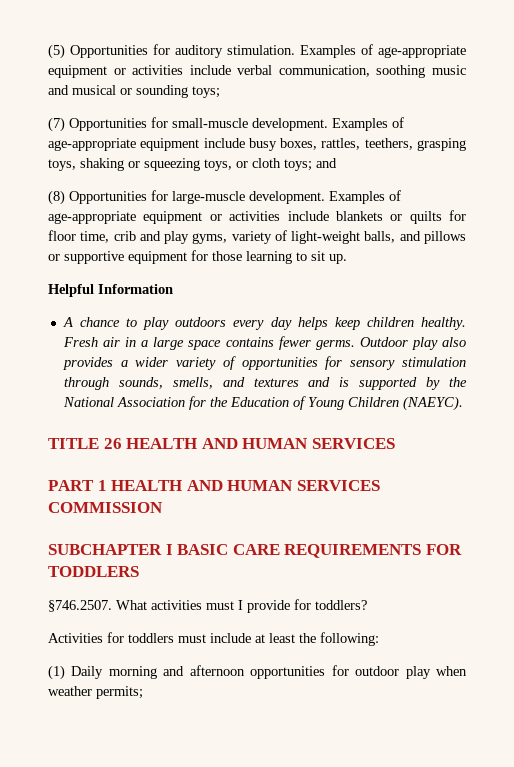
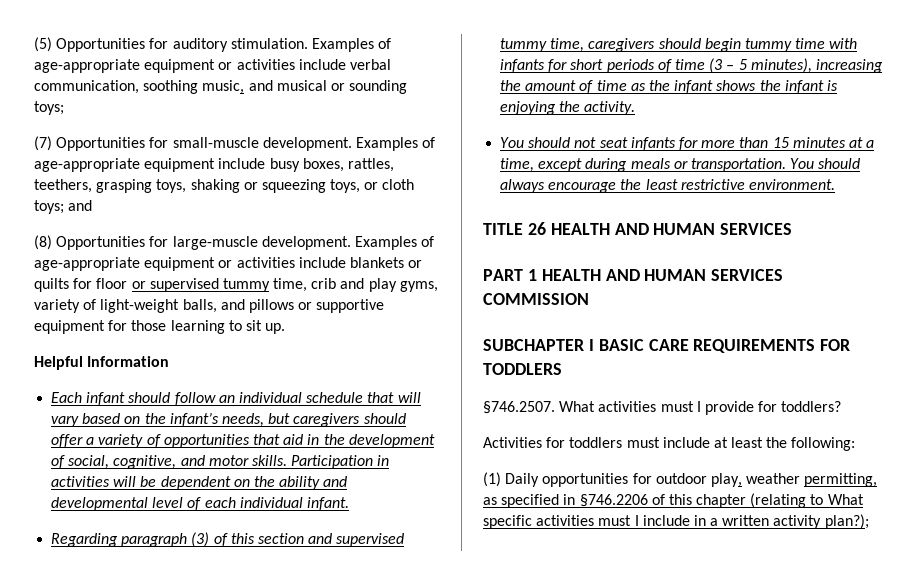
[432,65,466,75] music -> [202,80,245,94] music,
(76, 235) none -> [131,278,270,292] or supervised tummy
[62,317,466,330] [62,336,467,350] [62,356,467,370] [63,377,467,390] [62,396,463,411] A chance to play outdoors every day helps keep children healthy. Fresh air in a large space contains fewer germs. Outdoor play also provides a wider variety of opportunities for sensory stimulation through sounds, smells, and textures and is supported by the National Association for the Education of Young Children (NAEYC). -> [51,392,421,405] [51,412,406,427] [51,434,435,448] [51,455,390,469] [51,476,348,490] [51,497,349,511] [51,532,405,547] [500,38,858,52] [500,58,883,73] [500,80,838,93] [500,101,636,115] [500,137,875,150] [500,158,861,172] [500,179,835,193] Each infant should follow an individual schedule that will vary based on the infant’s needs, but caregivers should offer a variety of opportunities that aid in the development of social, cognitive, and motor skills. Participation in activities will be dependent on the ability and developmental level of each individual infant. // Regarding paragraph (3) of this section and supervised tummy time, caregivers should begin tummy time with infants for short periods of time (3 – 5 minutes), increasing the amount of time as the infant shows the infant is enjoying the activity. // You should not seat infants for more than 15 minutes at a time, except during meals or transportation. You should always encourage the least restrictive environment.
[108,665,468,679] [48,686,143,699] morning and afternoon opportunities for outdoor play when weather permits; -> [542,473,878,487] [483,493,864,508] [483,514,869,529] opportunities for outdoor play, weather permitting, as specified in §746.2206 of this chapter (relating to What specific activities must I include in a written activity plan?);

